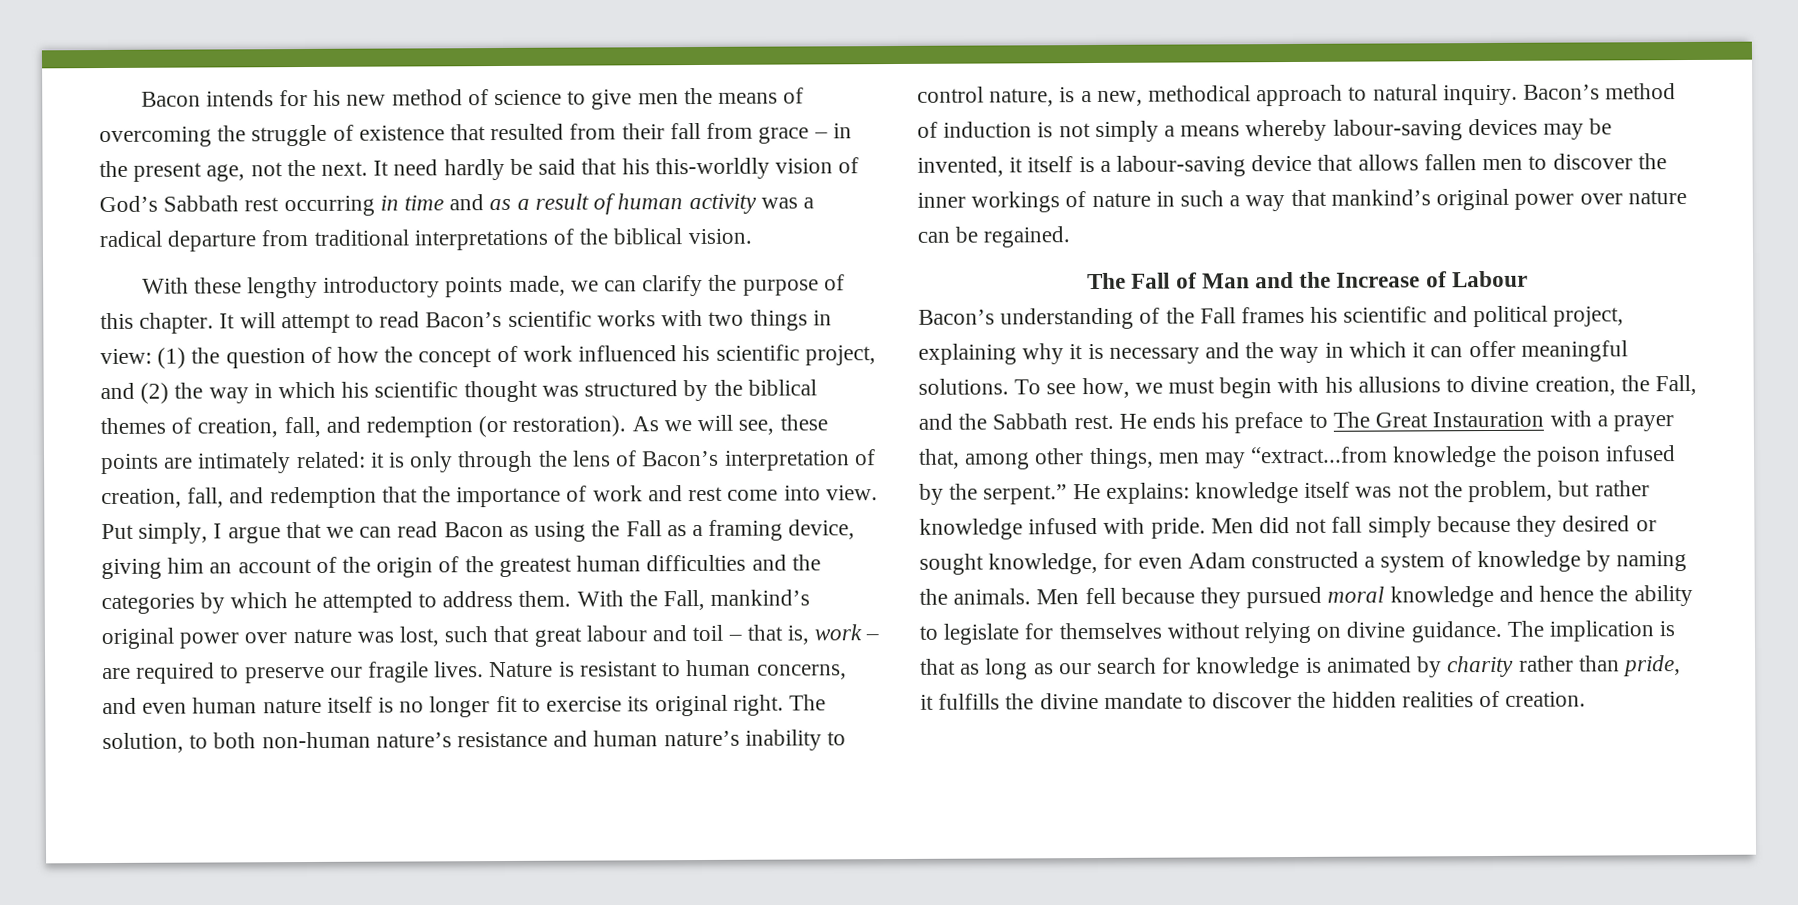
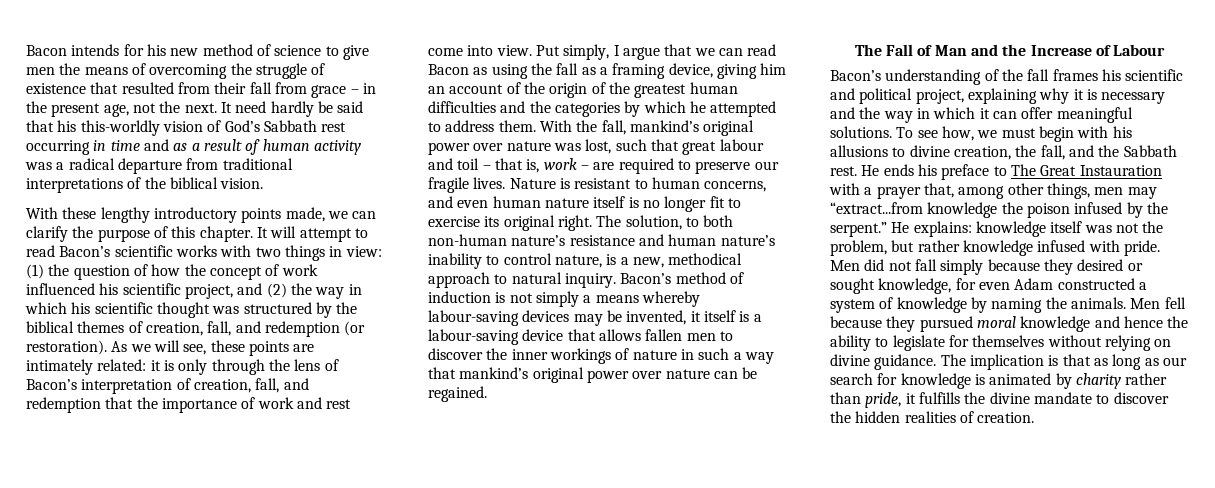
[625,520,662,537] Fall -> [556,63,579,75] fall
[663,589,706,611] Fall, -> [601,120,626,135] fall,
[1199,307,1236,324] Fall -> [1027,69,1050,81] fall
[1654,374,1697,396] Fall, -> [1040,145,1065,160] fall,

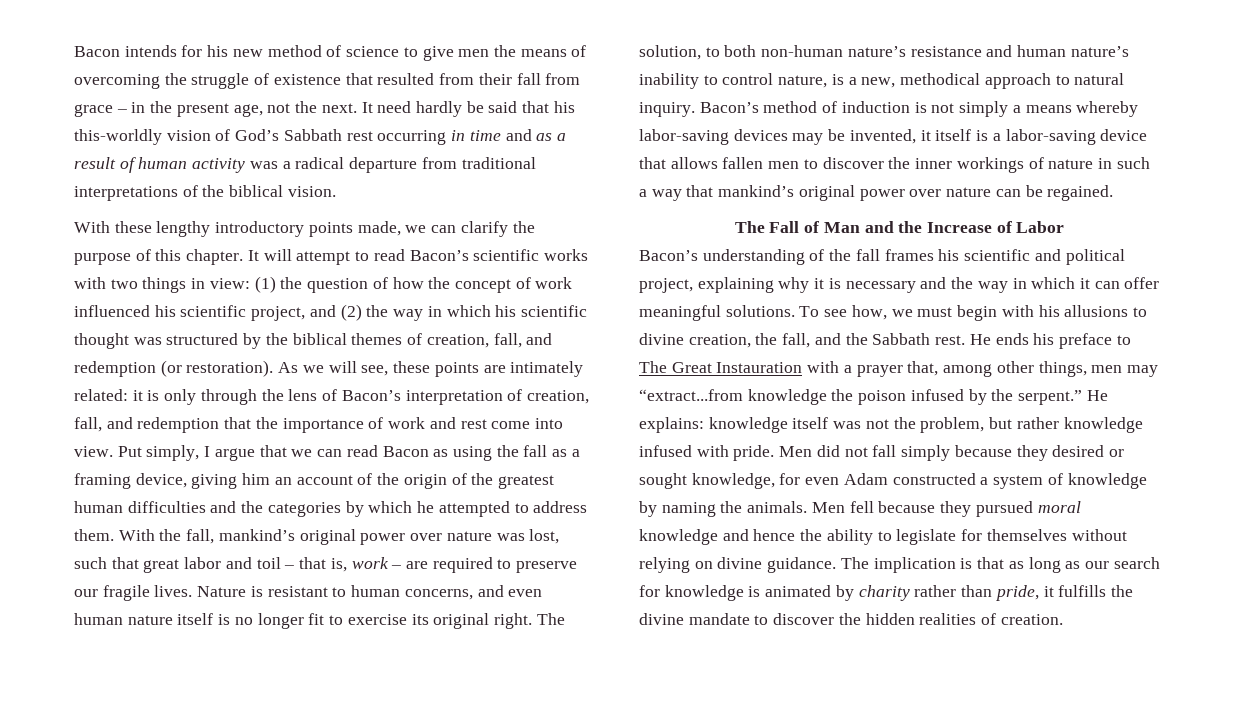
[719,139,764,151] labour -> [184,557,222,569] labor
[428,310,519,326] labour-saving -> [639,129,729,145] labor-saving
[428,329,519,345] labour-saving -> [1005,129,1096,145] labor-saving
[1113,44,1166,56] Labour -> [1016,221,1065,233] Labor

